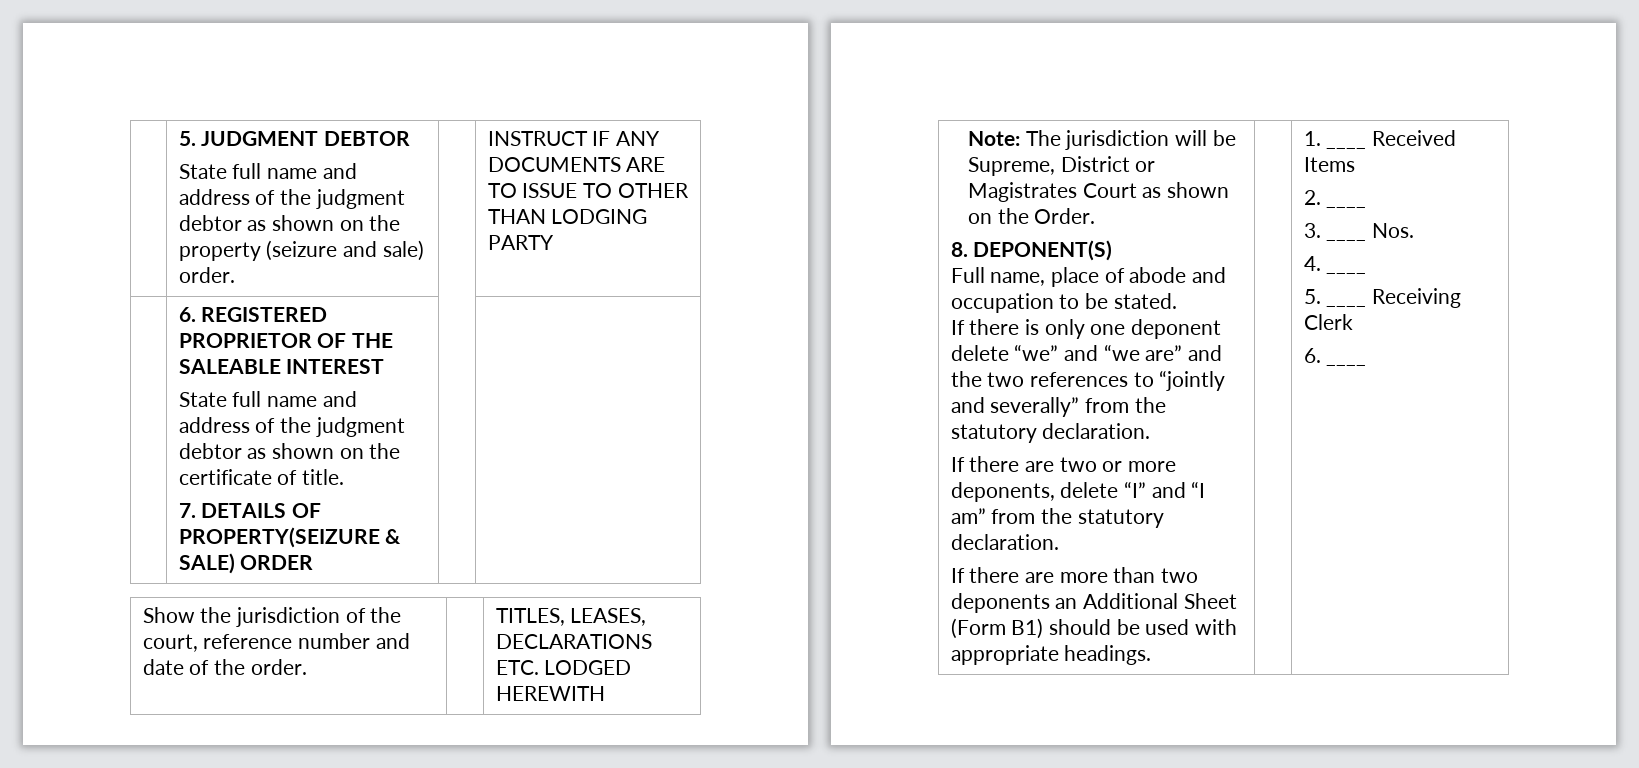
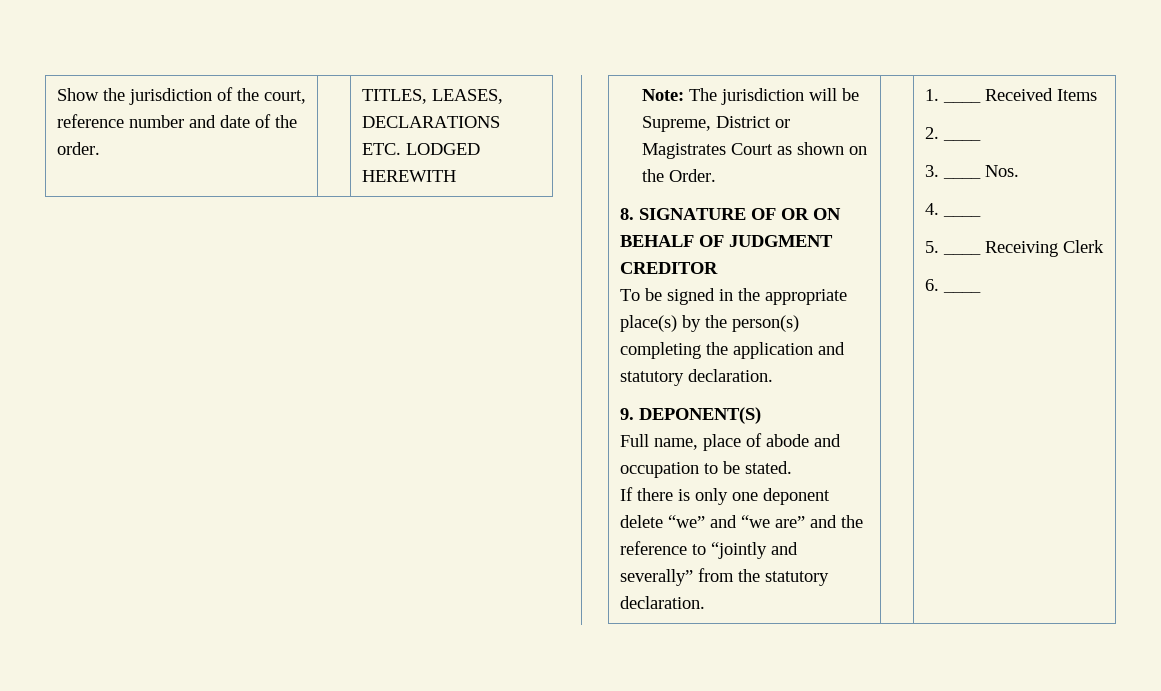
[178,131,411,146] [178,163,357,179] [178,189,405,209] [178,215,401,231] [178,240,424,261] [178,267,235,283] [487,131,661,146] [487,157,666,172] [487,183,689,198] [487,209,648,224] [487,235,554,250] [178,307,328,322] [178,333,394,348] [178,359,385,374] [178,391,357,407] [178,417,405,437] [178,443,401,459] [178,469,345,485] [178,503,322,518] [178,527,402,548] [178,553,314,574] | 5. JUDGMENT DEBTOR // State full name and address of the judgment debtor as shown on the property (seizure and sale) order. | | INSTRUCT IF ANY DOCUMENTS ARE TO ISSUE TO OTHER THAN LODGING PARTY // | 6. REGISTERED PROPRIETOR OF THE SALEABLE INTEREST // State full name and address of the judgment debtor as shown on the certificate of title. // 7. DETAILS OF PROPERTY(SEIZURE & SALE) ORDER | | // -> (56, 94) none
(968, 249) none -> [638,208,841,220] [619,235,833,247] [619,262,718,274] [619,288,847,305] [619,315,799,332] [619,342,845,359] [619,369,773,386] [619,408,634,420] SIGNATURE OF OR ON BEHALF OF JUDGMENT CREDITOR // To be signed in the appropriate place(s) by the person(s) completing the application and statutory declaration. // 9.
[987,372,1129,387] two references -> [619,541,687,555] reference
[950,456,1177,472] [950,481,1206,502] [950,508,1164,528] [950,534,1059,550] [950,567,1199,583] [950,593,1237,613] [950,618,1238,639] [950,645,1152,665] // If there are two or more deponents, delete “I” and “I am” from the statutory declaration. // If there are more than two deponents an Additional Sheet (Form B1) should be used with appropriate headings. -> (705, 602) none

